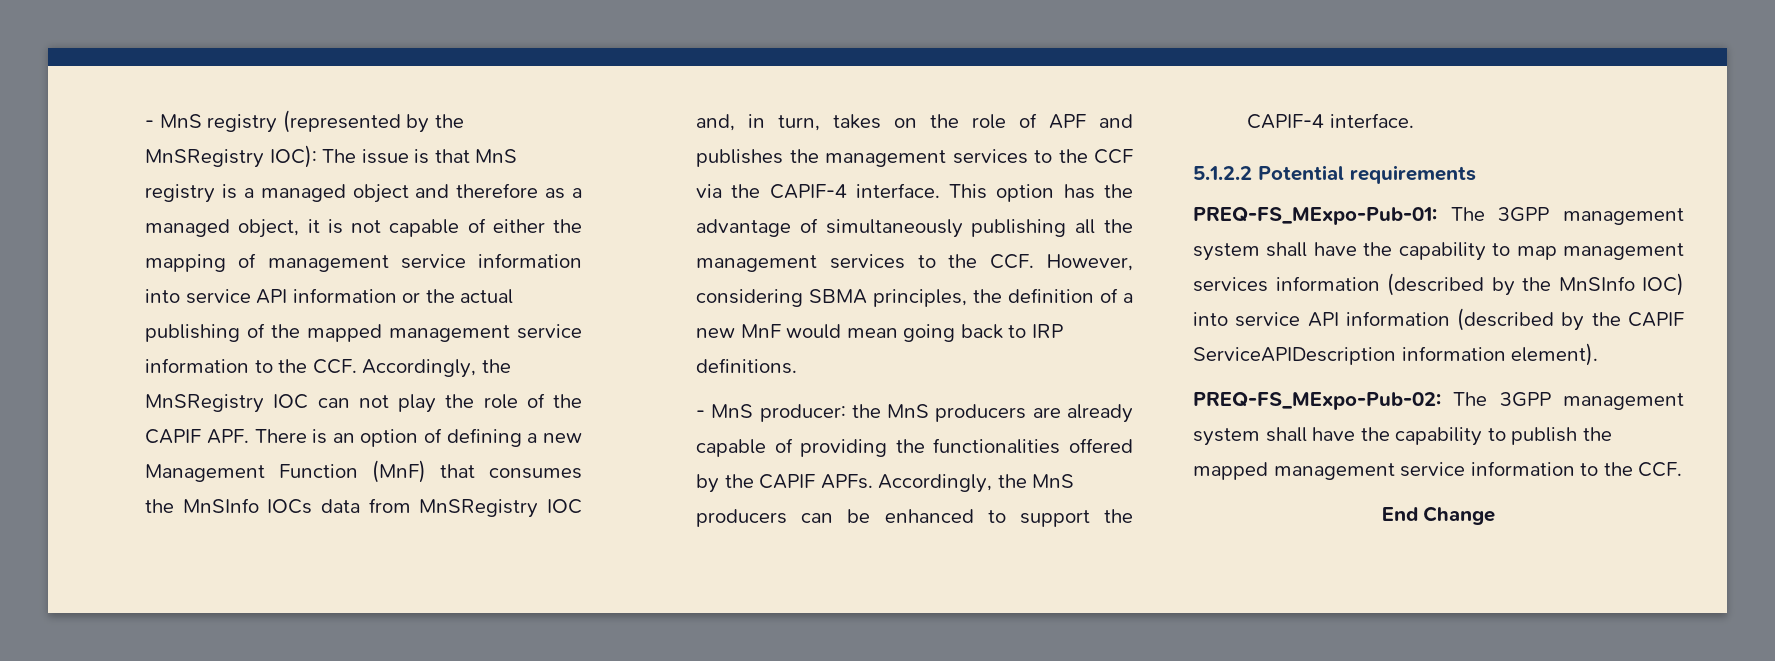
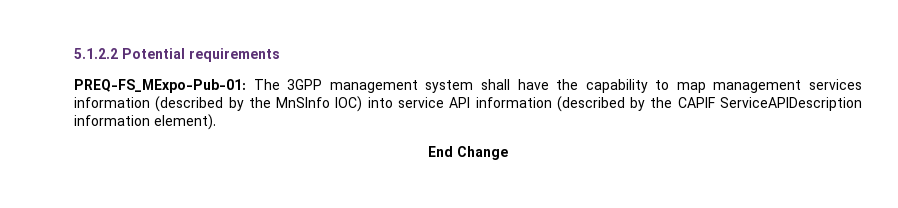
[145,110,464,133] [145,145,518,168] [145,183,582,203] [145,218,582,238] [145,253,582,272] [145,288,514,304] [145,323,582,342] [145,358,511,378] [145,393,582,413] [145,428,582,447] [145,460,582,483] [145,498,582,518] [696,113,1133,131] [696,149,1133,167] [696,183,1133,202] [696,218,1133,238] [696,254,1133,272] [696,288,1133,307] [696,324,1063,342] [696,358,798,374] [696,404,1133,423] [696,438,1133,457] [696,474,1075,493] [696,509,1133,527] [1247,113,1414,129] - MnS registry (represented by the MnSRegistry IOC): The issue is that MnS registry is a managed object and therefore as a managed object, it is not capable of either the mapping of management service information into service API information or the actual publishing of the mapped management service information to the CCF. Accordingly, the MnSRegistry IOC can not play the role of the CAPIF APF. There is an option of defining a new Management Function (MnF) that consumes the MnSInfo IOCs data from MnSRegistry IOC and, in turn, takes on the role of APF and publishes the management services to the CCF via the CAPIF-4 interface. This option has the advantage of simultaneously publishing all the management services to the CCF. However, considering SBMA principles, the definition of a new MnF would mean going back to IRP definitions. // - MnS producer: the MnS producers are already capable of providing the functionalities offered by the CAPIF APFs. Accordingly, the MnS producers can be enhanced to support the CAPIF-4 interface. // -> (74, 53) none
[1193,392,1684,410] [1193,427,1612,446] [1193,461,1683,480] // PREQ-FS_MExpo-Pub-02: The 3GPP management system shall have the capability to publish the mapped management service information to the CCF. -> (216, 122) none

